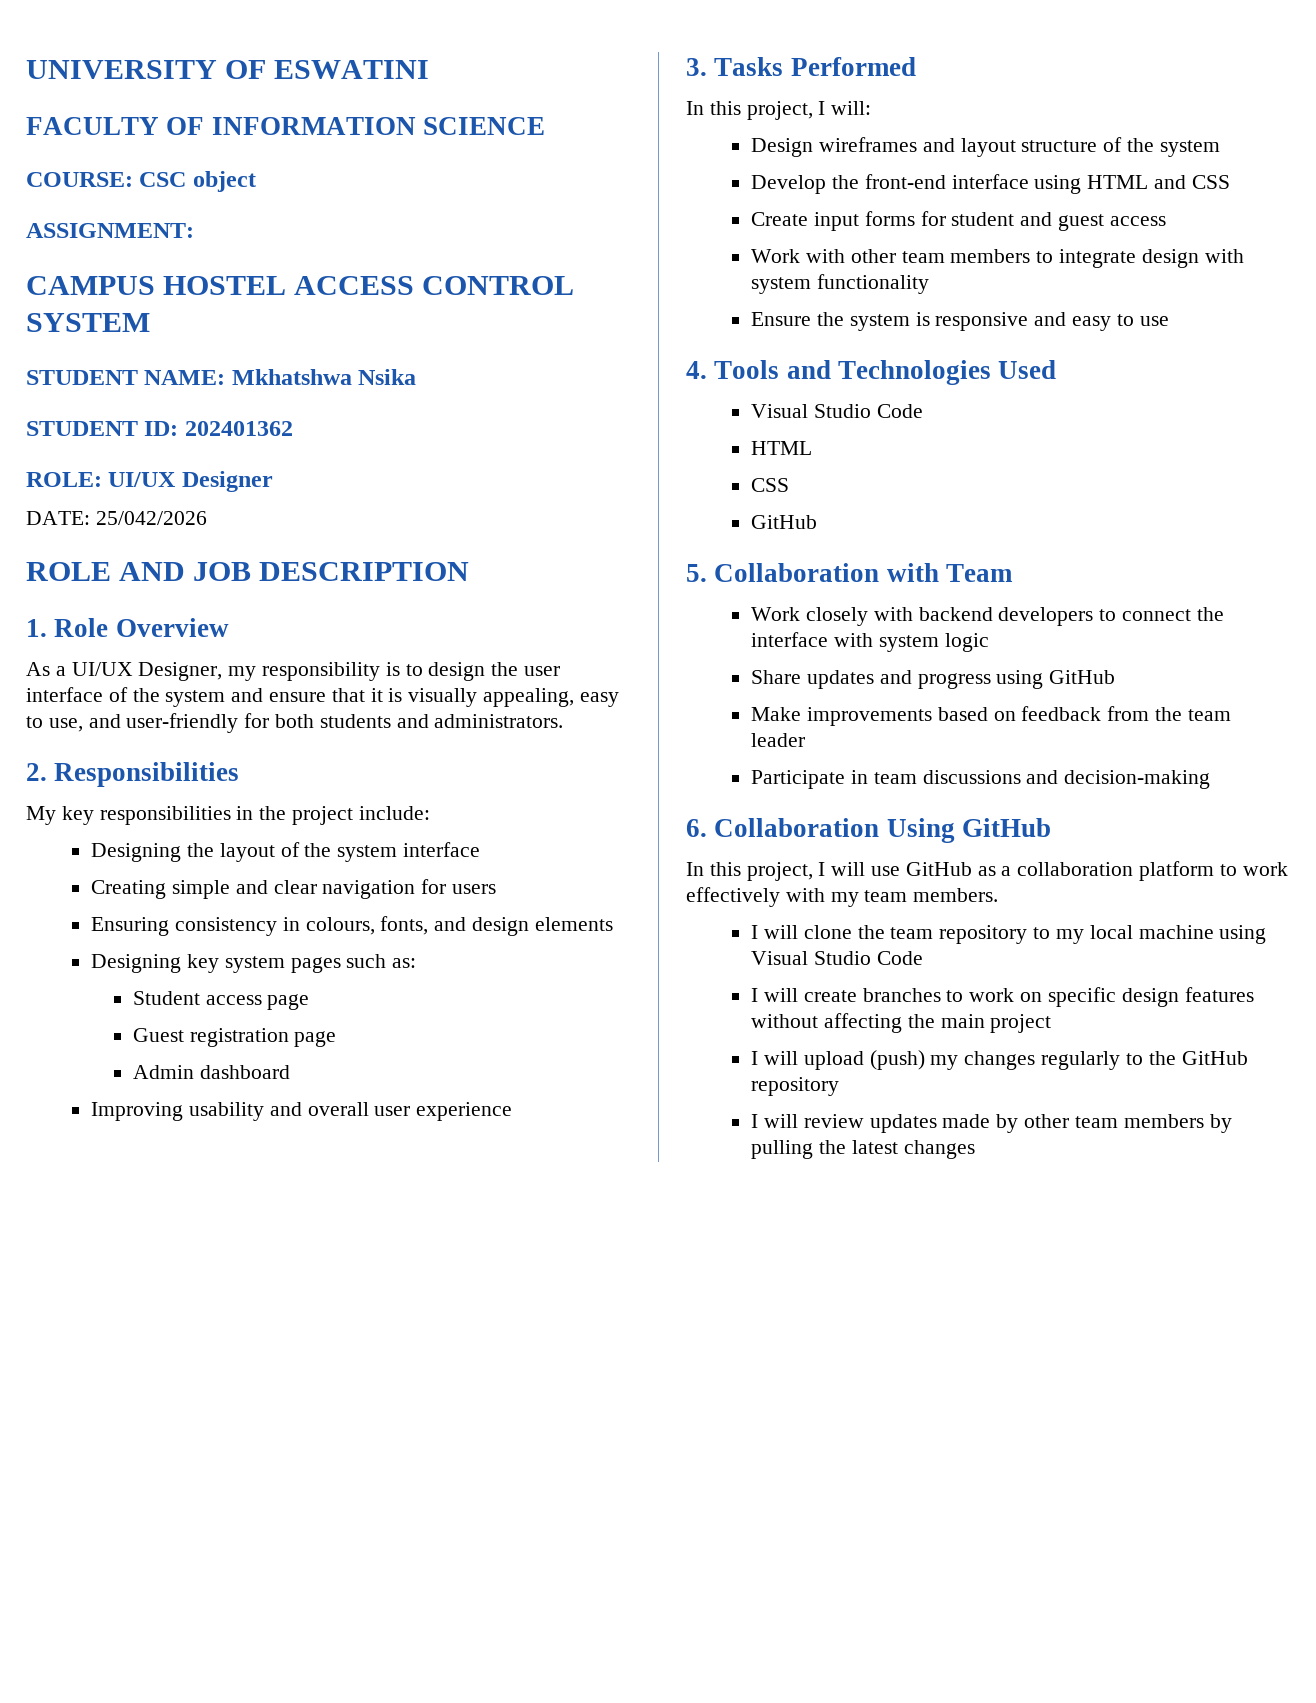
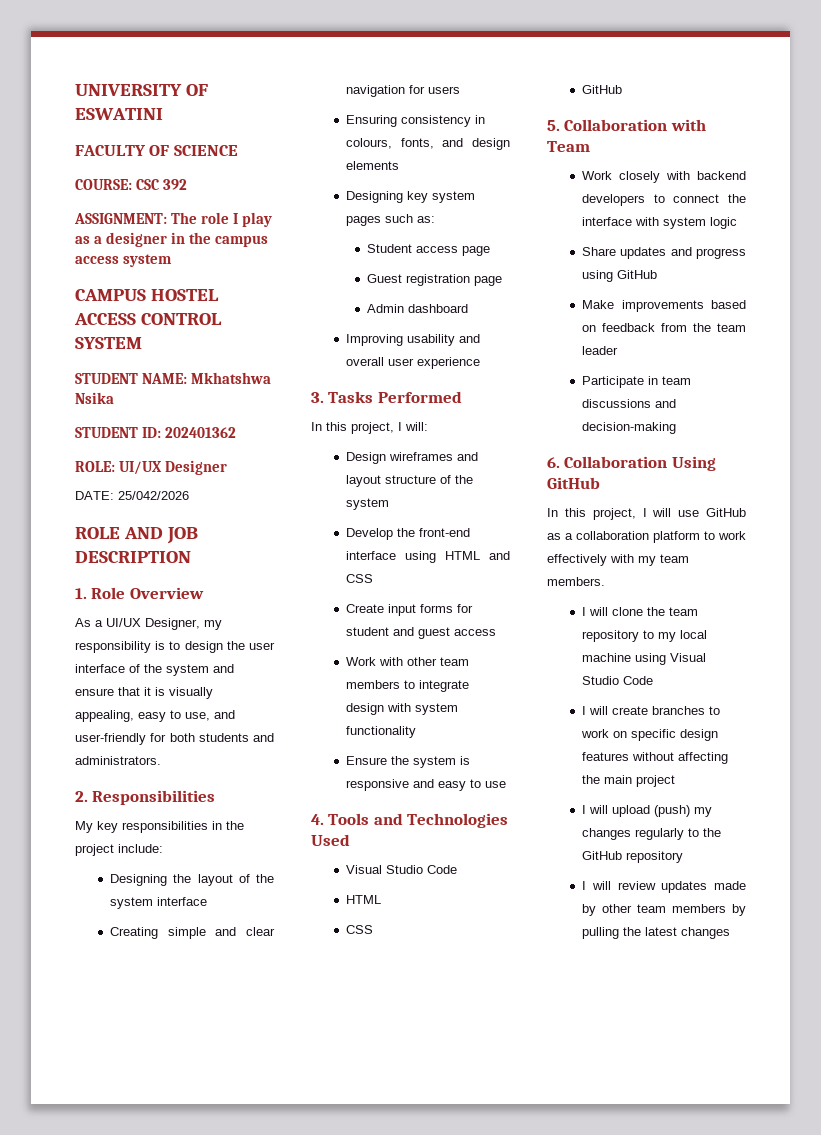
[211,117,416,135] INFORMATION -> (170, 150) none
[192,171,256,192] object -> [163,179,188,190] 392
(194, 230) none -> [171,212,273,227] [75,232,269,247] [75,254,173,267] The role I play as a designer in the campus access system

